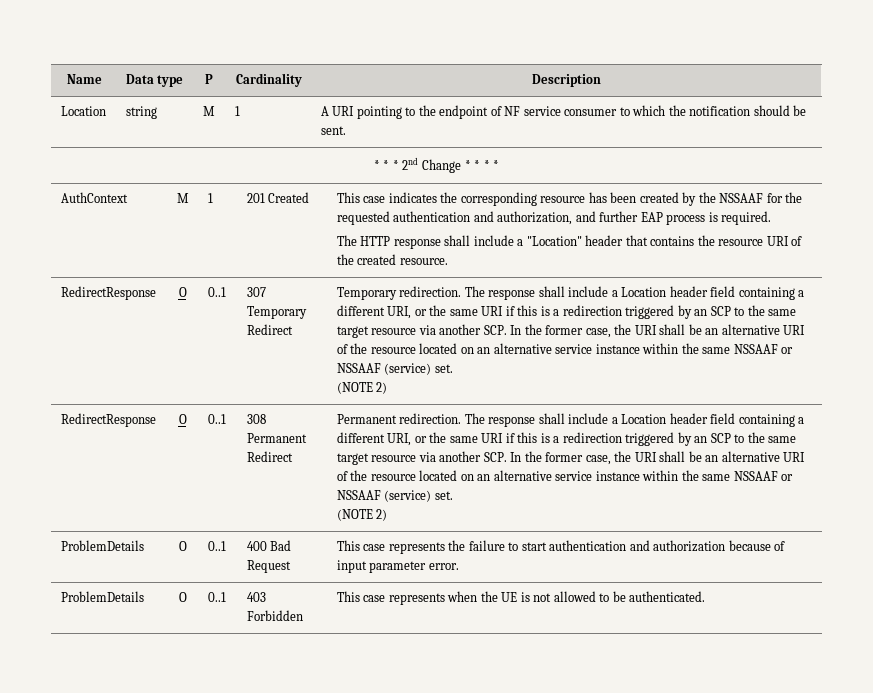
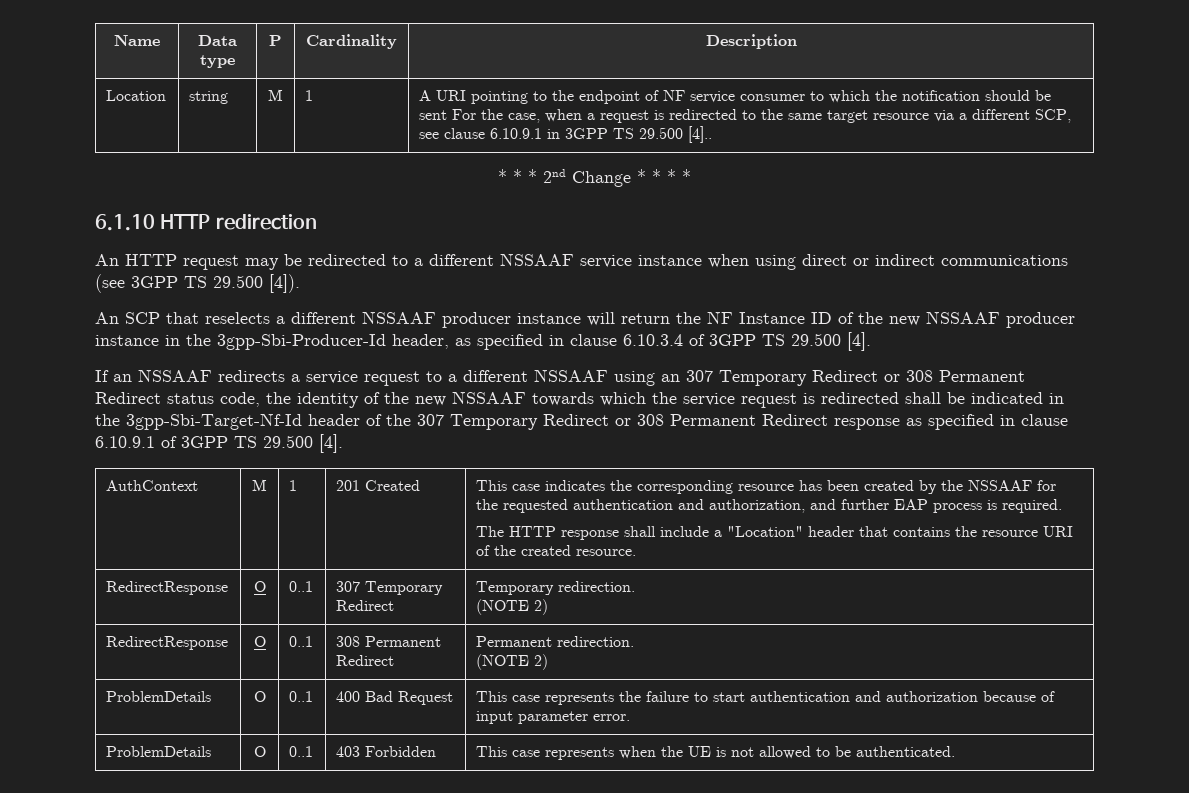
[320,126,346,135] sent. -> [419,109,1072,123] [419,126,713,143] sent For the case, when a request is redirected to the same target resource via a different SCP, see clause 6.10.9.1 in 3GPP TS 29.500 [4]..
(500, 165) none -> [95,214,317,231] [95,253,1068,270] [95,274,300,293] [95,311,1075,328] [95,332,871,351] [95,369,1025,386] [95,391,1064,408] [95,413,1068,430] [95,434,343,453] // 6.1.10 HTTP redirection // An HTTP request may be redirected to a different NSSAAF service instance when using direct or indirect communications (see 3GPP TS 29.500 [4]). // An SCP that reselects a different NSSAAF producer instance will return the NF Instance ID of the new NSSAAF producer instance in the 3gpp-Sbi-Producer-Id header, as specified in clause 6.10.3.4 of 3GPP TS 29.500 [4]. // If an NSSAAF redirects a service request to a different NSSAAF using an 307 Temporary Redirect or 308 Permanent Redirect status code, the identity of the new NSSAAF towards which the service request is redirected shall be indicated in the 3gpp-Sbi-Target-Nf-Id header of the 307 Temporary Redirect or 308 Permanent Redirect response as specified in clause 6.10.9.1 of 3GPP TS 29.500 [4].
[464,286,805,300] [336,305,797,319] [336,324,806,338] [336,343,794,354] [336,363,453,375] The response shall include a Location header field containing a different URI, or the same URI if this is a redirection triggered by an SCP to the same target resource via another SCP. In the former case, the URI shall be an alternative URI of the resource located on an alternative service instance within the same NSSAAF or NSSAAF (service) set. -> (636, 586) none
[464,413,805,427] [336,432,797,446] [336,451,806,465] [336,470,794,481] [336,490,453,502] The response shall include a Location header field containing a different URI, or the same URI if this is a redirection triggered by an SCP to the same target resource via another SCP. In the former case, the URI shall be an alternative URI of the resource located on an alternative service instance within the same NSSAAF or NSSAAF (service) set. -> (635, 641) none

